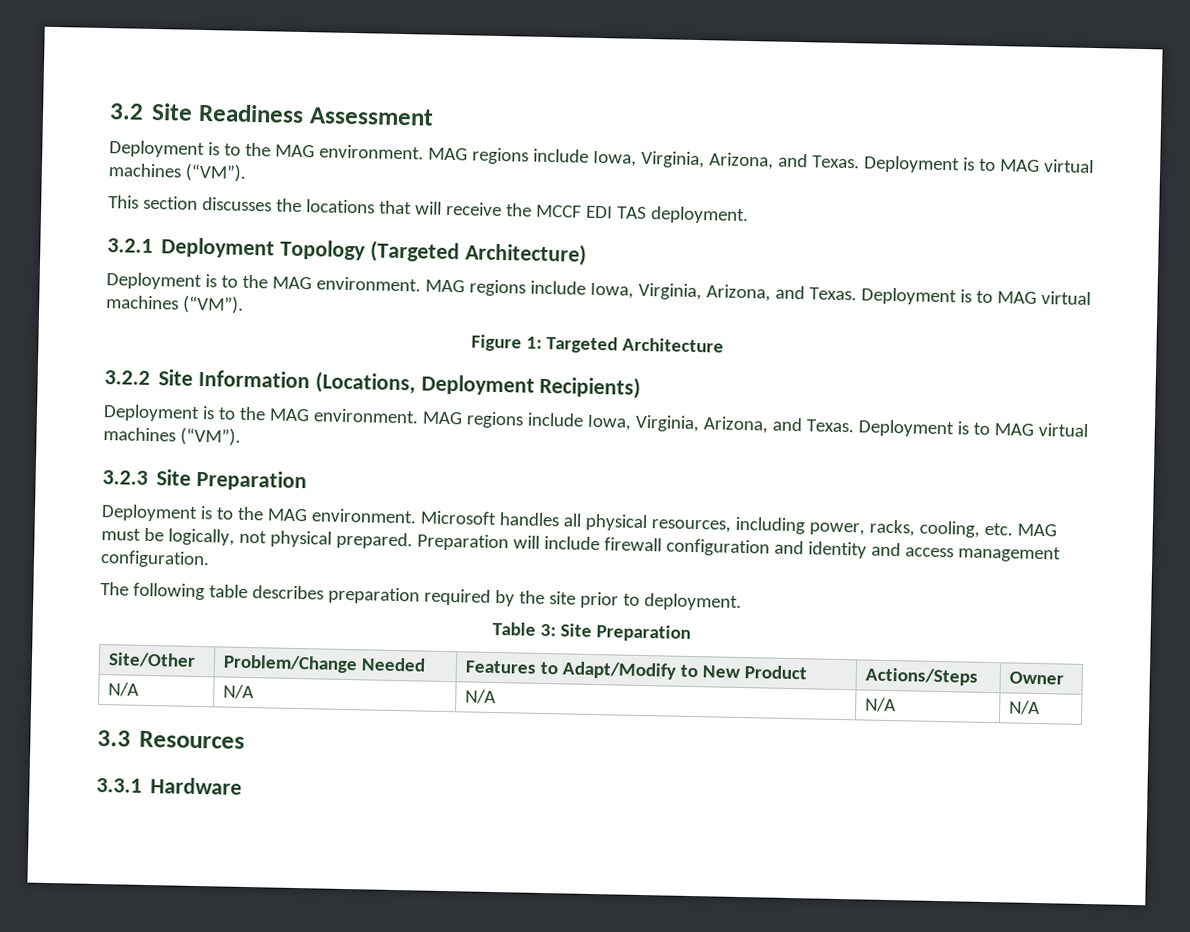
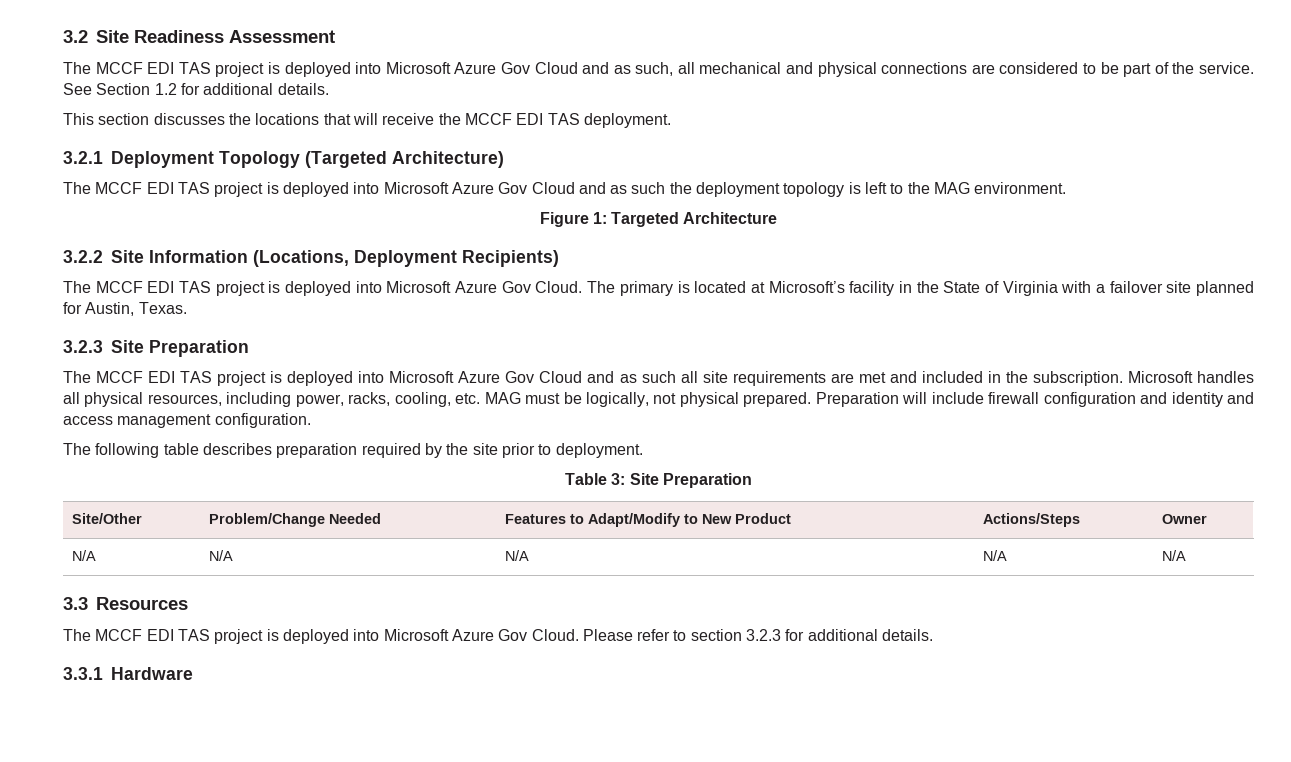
[109,140,1094,174] [108,163,247,182] Deployment is to the MAG environment. MAG regions include Iowa, Virginia, Arizona, and Texas. Deployment is to MAG virtual machines (“VM”). -> [63,62,1255,77] [63,83,329,95] The MCCF EDI TAS project is deployed into Microsoft Azure Gov Cloud and as such, all mechanical and physical connections are considered to be part of the service. See Section 1.2 for additional details.
[106,272,1091,306] [106,295,244,314] Deployment is to the MAG environment. MAG regions include Iowa, Virginia, Arizona, and Texas. Deployment is to MAG virtual machines (“VM”). -> [63,182,1067,197] The MCCF EDI TAS project is deployed into Microsoft Azure Gov Cloud and as such the deployment topology is left to the MAG environment.
[103,404,1088,438] [103,427,241,446] [102,469,308,492] [101,504,417,524] Deployment is to the MAG environment. MAG regions include Iowa, Virginia, Arizona, and Texas. Deployment is to MAG virtual machines (“VM”). // 3.2.3 Site Preparation // Deployment is to the MAG environment. -> [63,281,1254,296] [63,302,187,316] [63,340,249,357] [63,371,1123,386] The MCCF EDI TAS project is deployed into Microsoft Azure Gov Cloud. The primary is located at Microsoft’s facility in the State of Virginia with a failover site planned for Austin, Texas. // 3.2.3 Site Preparation // The MCCF EDI TAS project is deployed into Microsoft Azure Gov Cloud and as such all site requirements are met and included in the subscription.
(246, 739) none -> [63,629,934,644] // The MCCF EDI TAS project is deployed into Microsoft Azure Gov Cloud. Please refer to section 3.2.3 for additional details.

